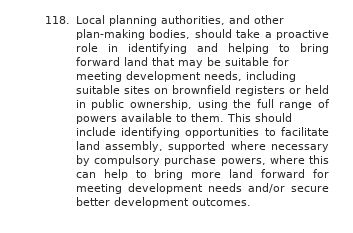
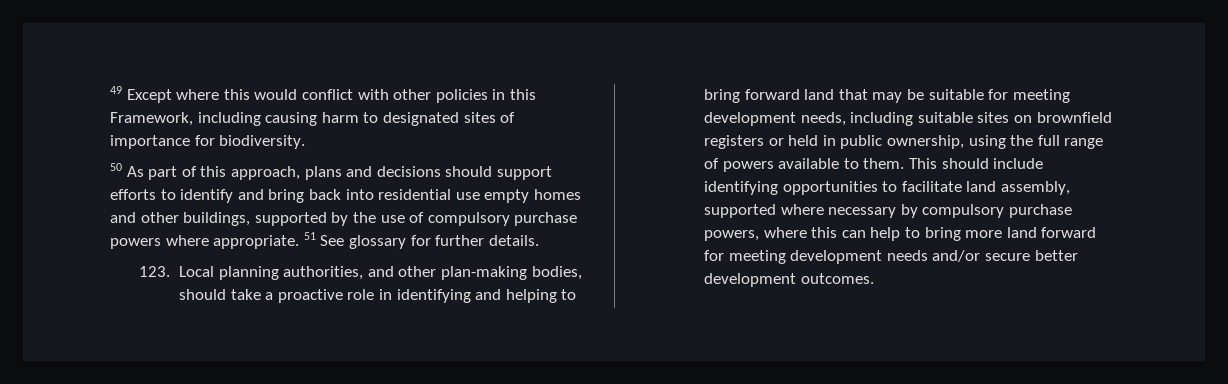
[45,16,71,24] 118. -> [110,86,536,103] [110,112,516,126] [110,135,306,149] [110,163,552,180] [110,189,581,203] [110,212,578,226] [110,232,539,249] [139,266,171,277] 49 Except where this would conflict with other policies in this Framework, including causing harm to designated sites of importance for biodiversity. // 50 As part of this approach, plans and decisions should support efforts to identify and bring back into residential use empty homes and other buildings, supported by the use of compulsory purchase powers where appropriate. 51 See glossary for further details. // 123.

